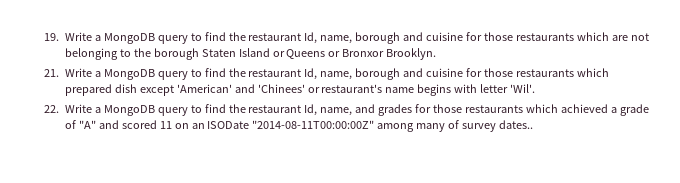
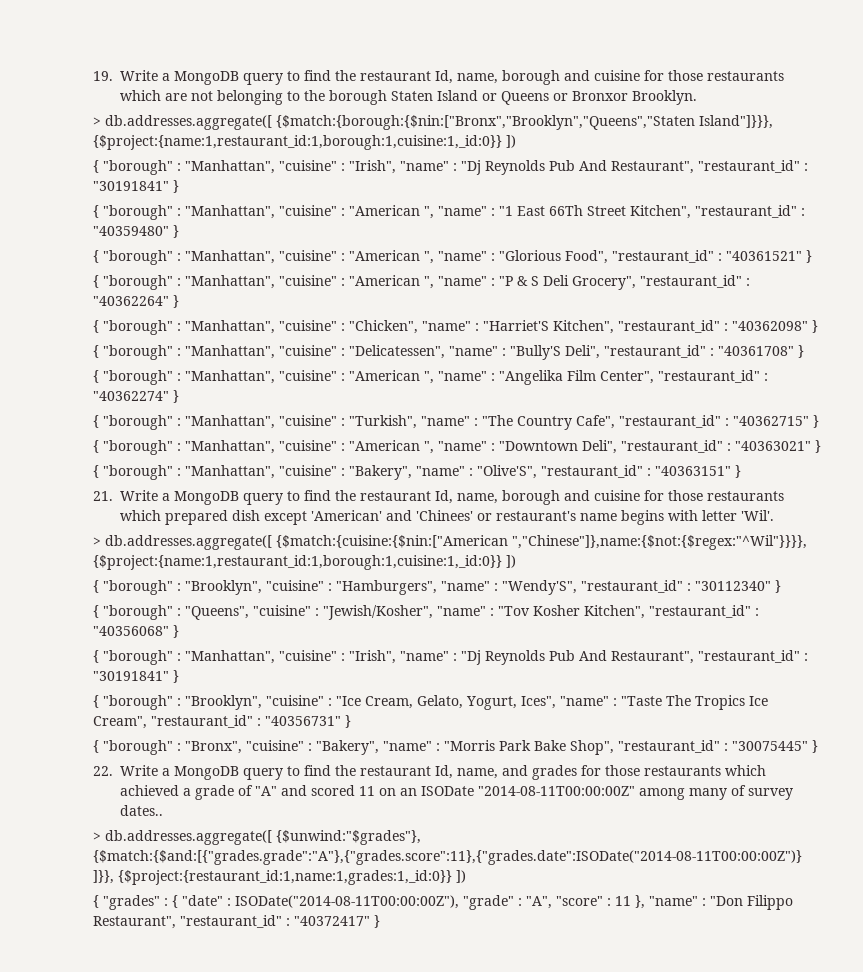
(437, 54) none -> [93,115,774,130] [93,135,517,150] [93,160,809,175] [93,180,180,193] [93,205,806,220] [93,225,180,238] [93,250,813,265] [93,275,751,290] [93,295,180,308] [93,320,819,335] [93,345,805,360] [93,370,769,385] [93,390,180,403] [93,415,820,430] [93,440,822,455] [93,465,742,480] // > db.addresses.aggregate([ {$match:{borough:{$nin:["Bronx","Brooklyn","Queens","Staten Island"]}}}, {$project:{name:1,restaurant_id:1,borough:1,cuisine:1,_id:0}} ]) // { "borough" : "Manhattan", "cuisine" : "Irish", "name" : "Dj Reynolds Pub And Restaurant", "restaurant_id" : "30191841" } // { "borough" : "Manhattan", "cuisine" : "American ", "name" : "1 East 66Th Street Kitchen", "restaurant_id" : "40359480" } // { "borough" : "Manhattan", "cuisine" : "American ", "name" : "Glorious Food", "restaurant_id" : "40361521" } // { "borough" : "Manhattan", "cuisine" : "American ", "name" : "P & S Deli Grocery", "restaurant_id" : "40362264" } // { "borough" : "Manhattan", "cuisine" : "Chicken", "name" : "Harriet'S Kitchen", "restaurant_id" : "40362098" } // { "borough" : "Manhattan", "cuisine" : "Delicatessen", "name" : "Bully'S Deli", "restaurant_id" : "40361708" } // { "borough" : "Manhattan", "cuisine" : "American ", "name" : "Angelika Film Center", "restaurant_id" : "40362274" } // { "borough" : "Manhattan", "cuisine" : "Turkish", "name" : "The Country Cafe", "restaurant_id" : "40362715" } // { "borough" : "Manhattan", "cuisine" : "American ", "name" : "Downtown Deli", "restaurant_id" : "40363021" } // { "borough" : "Manhattan", "cuisine" : "Bakery", "name" : "Olive'S", "restaurant_id" : "40363151" }
(536, 88) none -> [93,535,808,550] [93,555,517,570] [93,580,782,595] [93,605,760,620] [93,625,180,638] [93,650,809,665] [93,670,180,683] [93,695,769,710] [93,715,352,729] [93,740,819,755] // > db.addresses.aggregate([ {$match:{cuisine:{$nin:["American ","Chinese"]},name:{$not:{$regex:"^Wil"}}}}, {$project:{name:1,restaurant_id:1,borough:1,cuisine:1,_id:0}} ]) // { "borough" : "Brooklyn", "cuisine" : "Hamburgers", "name" : "Wendy'S", "restaurant_id" : "30112340" } // { "borough" : "Queens", "cuisine" : "Jewish/Kosher", "name" : "Tov Kosher Kitchen", "restaurant_id" : "40356068" } // { "borough" : "Manhattan", "cuisine" : "Irish", "name" : "Dj Reynolds Pub And Restaurant", "restaurant_id" : "30191841" } // { "borough" : "Brooklyn", "cuisine" : "Ice Cream, Gelato, Yogurt, Ices", "name" : "Taste The Tropics Ice Cream", "restaurant_id" : "40356731" } // { "borough" : "Bronx", "cuisine" : "Bakery", "name" : "Morris Park Bake Shop", "restaurant_id" : "30075445" }
(534, 124) none -> [93,830,422,845] [93,850,803,865] [93,870,467,885] [93,895,794,910] [93,915,381,929] // > db.addresses.aggregate([ {$unwind:"$grades"}, {$match:{$and:[{"grades.grade":"A"},{"grades.score":11},{"grades.date":ISODate("2014-08-11T00:00:00Z")} ]}}, {$project:{restaurant_id:1,name:1,grades:1,_id:0}} ]) // { "grades" : { "date" : ISODate("2014-08-11T00:00:00Z"), "grade" : "A", "score" : 11 }, "name" : "Don Filippo Restaurant", "restaurant_id" : "40372417" }

